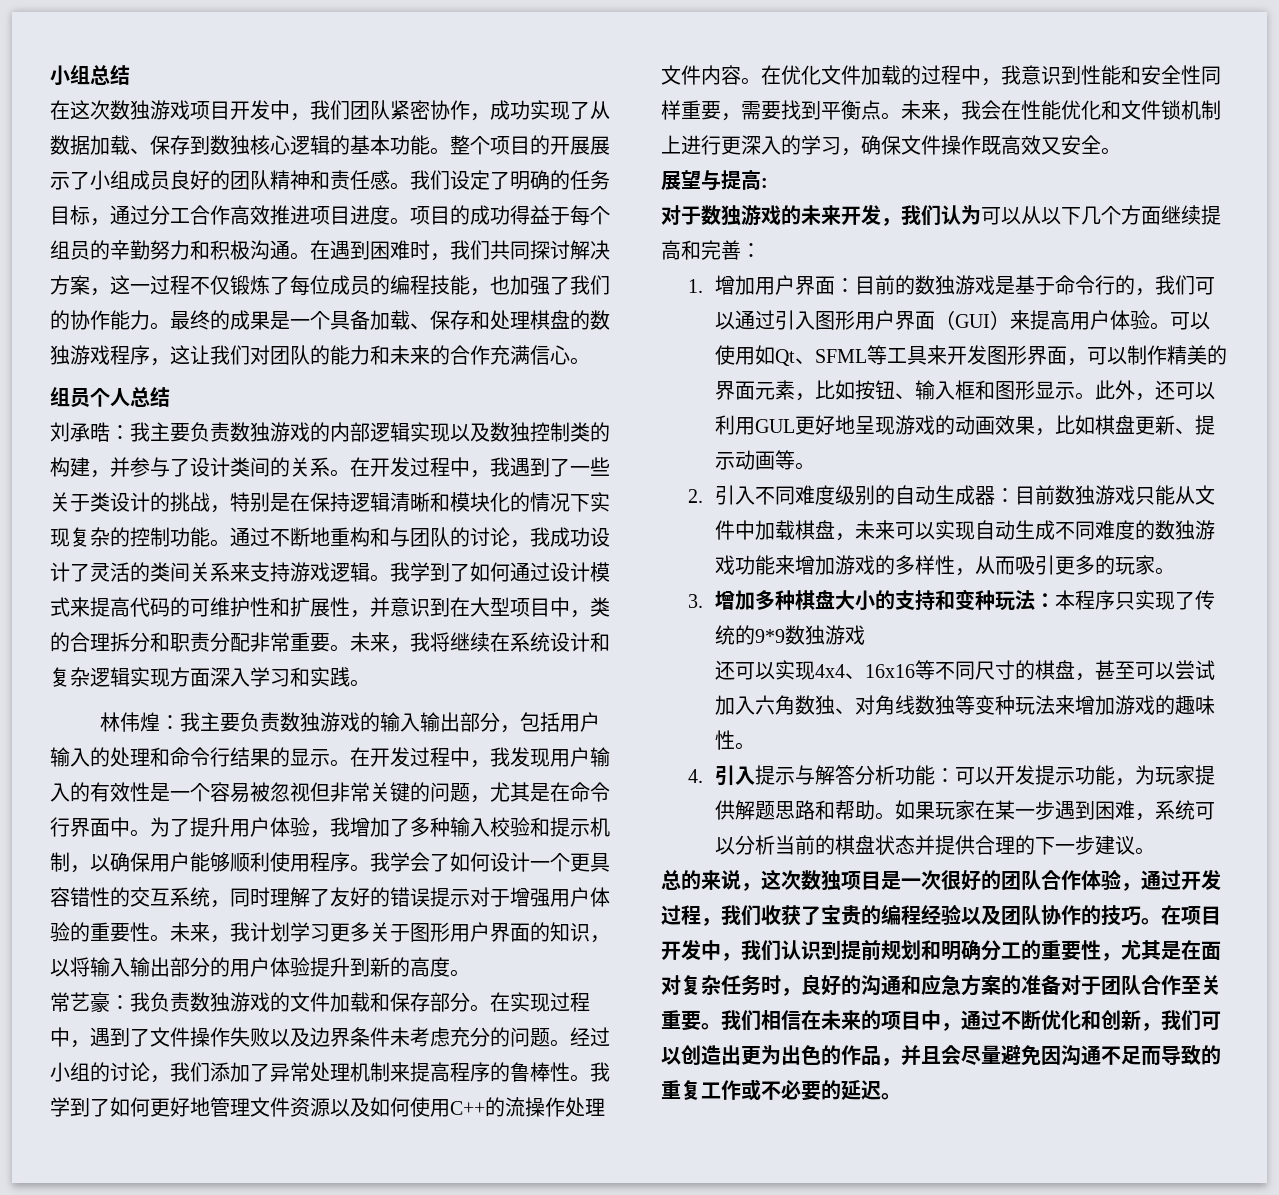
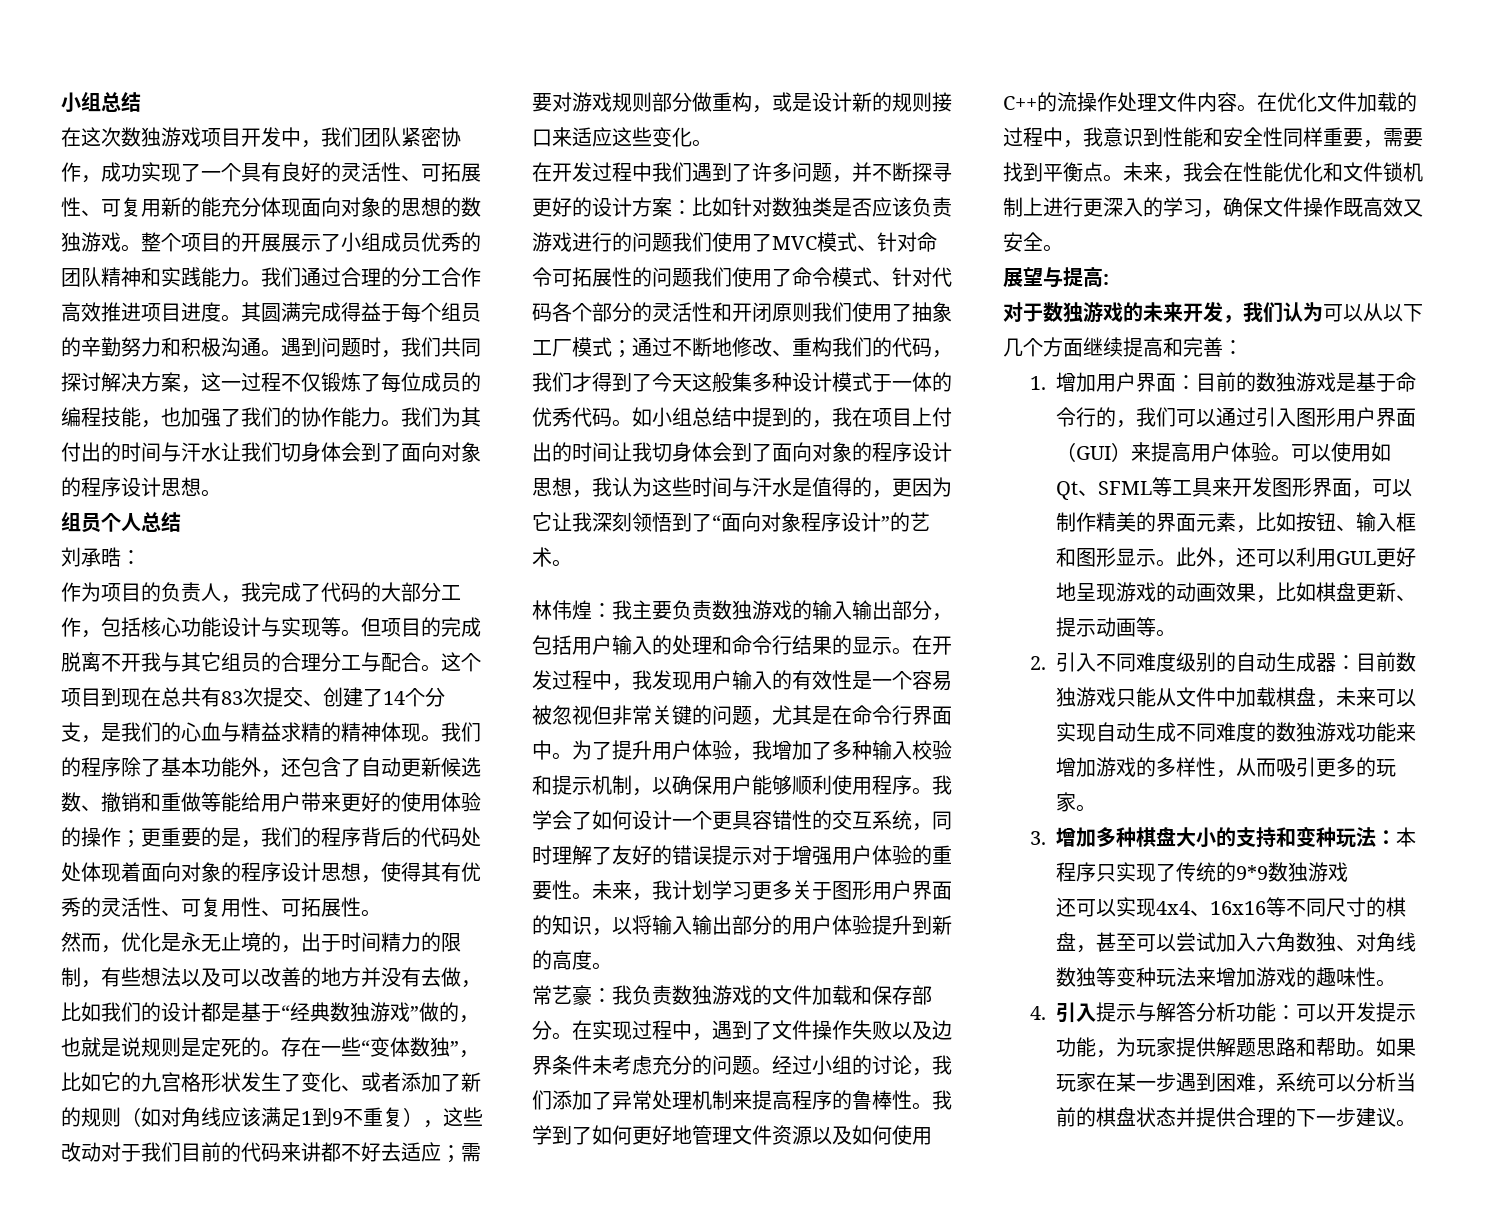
[590,101,610,119] [50,135,430,155] 从数据加载、保存到数独核心逻辑的基本功能 -> [201,162,481,182] [61,197,481,217] [61,232,121,252] 一个具有良好的灵活性、可拓展性、可复用新的能充分体现面向对象的思想的数独游戏
[170,170,210,190] 良好 -> [421,232,461,252] 优秀
[330,170,610,190] [50,205,150,226] 责任感。我们设定了明确的任务目标，通过 -> [161,267,401,287] 实践能力。我们通过合理的
[410,205,510,225] 项目的成功 -> [241,302,341,322] 其圆满完成
[310,240,410,260] 在遇到困难 -> [281,337,361,357] 遇到问题
[170,310,610,330] [50,345,570,366] 最终的成果是一个具备加载、保存和处理棋盘的数独游戏程序，这让我们对团队的能力和未来的合作充满信心 -> [401,407,481,427] [61,442,481,462] [61,477,201,497] 我们为其付出的时间与汗水让我们切身体会到了面向对象的程序设计思想
[130,422,610,442] [50,457,610,478] [50,492,610,513] [50,527,610,548] [50,562,610,582] [50,597,610,618] [50,632,610,653] [50,667,350,687] 我主要负责数独游戏的内部逻辑实现以及数独控制类的构建，并参与了设计类间的关系。在开发过程中，我遇到了一些关于类设计的挑战，特别是在保持逻辑清晰和模块化的情况下实现复杂的控制功能。通过不断地重构和与团队的讨论，我成功设计了灵活的类间关系来支持游戏逻辑。我学到了如何通过设计模式来提高代码的可维护性和扩展性，并意识到在大型项目中，类的合理拆分和职责分配非常重要。未来，我将继续在系统设计和复杂逻辑实现方面深入学习和实践 -> [61,582,461,603] [61,617,481,638] [61,652,481,672] [61,687,445,707] [61,722,481,743] [61,757,481,778] [61,792,481,813] [61,827,481,848] [61,862,481,883] [61,897,381,917] [61,932,461,953] [61,967,481,988] [61,1002,479,1023] [61,1037,479,1058] [61,1072,481,1092] [61,1107,483,1128] [61,1142,481,1163] [532,92,952,113] [532,127,712,147] [532,162,952,183] [532,197,952,217] [532,232,937,252] [532,267,952,287] [532,302,952,323] [532,337,952,358] [532,372,952,392] [532,407,952,428] [532,442,952,462] [532,477,952,498] [532,512,930,532] [532,547,552,567] // 作为项目的负责人，我完成了代码的大部分工作，包括核心功能设计与实现等。但项目的完成脱离不开我与其它组员的合理分工与配合。这个项目到现在总共有83次提交、创建了14个分支，是我们的心血与精益求精的精神体现。我们的程序除了基本功能外，还包含了自动更新候选数、撤销和重做等能给用户带来更好的使用体验的操作；更重要的是，我们的程序背后的代码处处体现着面向对象的程序设计思想，使得其有优秀的灵活性、可复用性、可拓展性。 // 然而，优化是永无止境的，出于时间精力的限制，有些想法以及可以改善的地方并没有去做，比如我们的设计都是基于“经典数独游戏”做的，也就是说规则是定死的。存在一些“变体数独”，比如它的九宫格形状发生了变化、或者添加了新的规则（如对角线应该满足1到9不重复），这些改动对于我们目前的代码来讲都不好去适应；需要对游戏规则部分做重构，或是设计新的规则接口来适应这些变化。 // 在开发过程中我们遇到了许多问题，并不断探寻更好的设计方案：比如针对数独类是否应该负责游戏进行的问题我们使用了MVC模式、针对命令可拓展性的问题我们使用了命令模式、针对代码各个部分的灵活性和开闭原则我们使用了抽象工厂模式；通过不断地修改、重构我们的代码，我们才得到了今天这般集多种设计模式于一体的优秀代码。如小组总结中提到的，我在项目上付出的时间让我切身体会到了面向对象的程序设计思想，我认为这些时间与汗水是值得的，更因为它让我深刻领悟到了“面向对象程序设计”的艺术
[661,869,1221,891] [661,904,1221,926] [661,940,1221,961] [661,974,1221,996] [661,1010,1221,1031] [661,1045,1221,1066] [661,1079,901,1101] // 总的来说，这次数独项目是一次很好的团队合作体验，通过开发过程，我们收获了宝贵的编程经验以及团队协作的技巧。在项目开发中，我们认识到提前规划和明确分工的重要性，尤其是在面对复杂任务时，良好的沟通和应急方案的准备对于团队合作至关重要。我们相信在未来的项目中，通过不断优化和创新，我们可以创造出更为出色的作品，并且会尽量避免因沟通不足而导致的重复工作或不必要的延迟。 -> (1417, 1123) none

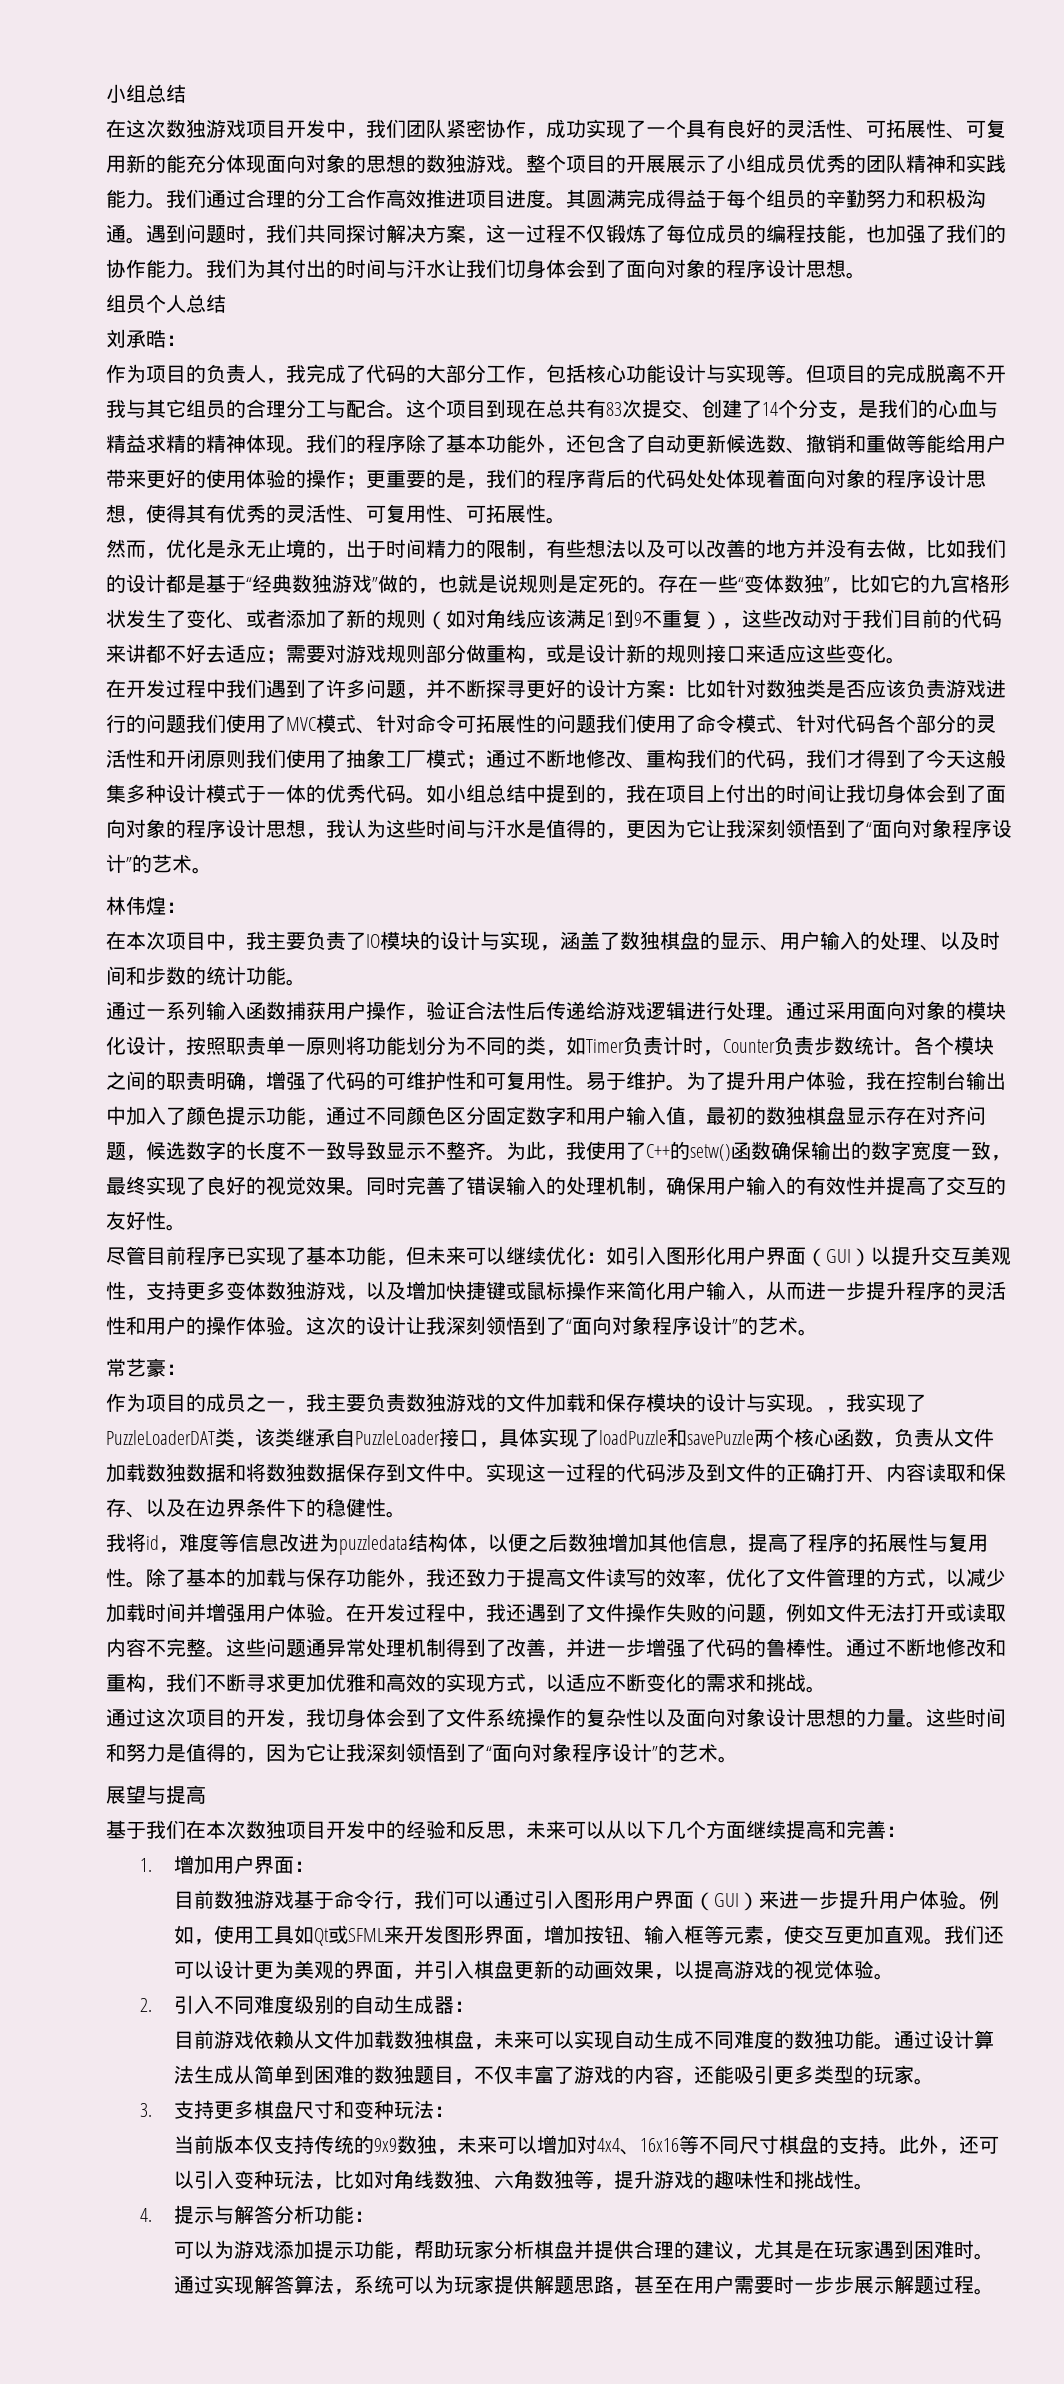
[612,600,952,621] [532,635,952,655] [532,670,952,691] [532,705,952,726] [532,740,552,760] 我主要负责数独游戏的输入输出部分，包括用户输入的处理和命令行结果的显示。在开发过程中，我发现用户输入的有效性是一个容易被忽视但非常关键的问题，尤其是在命令行界面中 -> [106,931,1000,951] [106,966,306,986] [106,1001,1006,1021] [106,1036,994,1056] [106,1071,666,1091] // 在本次项目中，我主要负责了IO模块的设计与实现，涵盖了数独棋盘的显示、用户输入的处理、以及时间和步数的统计功能。 // 通过一系列输入函数捕获用户操作，验证合法性后传递给游戏逻辑进行处理。通过采用面向对象的模块化设计，按照职责单一原则将功能划分为不同的类，如Timer负责计时，Counter负责步数统计。各个模块之间的职责明确，增强了代码的可维护性和可复用性。易于维护
[772,740,952,760] [532,775,952,796] [532,810,952,831] [532,845,952,865] [532,880,952,901] [532,915,952,936] [532,950,612,970] [532,985,632,1005] 增加了多种输入校验和提示机制，以确保用户能够顺利使用程序。我学会了如何设计一个更具容错性的交互系统，同时理解了友好的错误提示对于增强用户体验的重要性。未来，我计划学习更多关于图形用户界面的知识，以将输入输出部分的用户体验提升到新的高度。 // 常艺豪：我 -> [886,1071,1006,1090] [106,1106,986,1126] [106,1141,1011,1161] [106,1176,1006,1196] [106,1211,186,1231] [106,1246,1011,1267] [106,1281,1006,1301] [106,1316,818,1336] [106,1358,186,1377] [106,1393,366,1413] 在控制台输出中加入了颜色提示功能，通过不同颜色区分固定数字和用户输入值，最初的数独棋盘显示存在对齐问题，候选数字的长度不一致导致显示不整齐。为此，我使用了C++的setw()函数确保输出的数字宽度一致，最终实现了良好的视觉效果。同时完善了错误输入的处理机制，确保用户输入的有效性并提高了交互的友好性。 // 尽管目前程序已实现了基本功能，但未来可以继续优化：如引入图形化用户界面（GUI）以提升交互美观性，支持更多变体数独游戏，以及增加快捷键或鼠标操作来简化用户输入，从而进一步提升程序的灵活性和用户的操作体验。这次的设计让我深刻领悟到了“面向对象程序设计”的艺术。 // 常艺豪： // 作为项目的成员之一，我主要
[912,985,932,1005] [532,1020,712,1041] 部分。在实现过程中， -> [646,1393,926,1413] [106,1428,994,1448] [106,1463,1006,1483] [106,1498,406,1518] [106,1533,988,1555] [106,1568,1006,1588] [106,1603,526,1623] 模块的设计与实现。，我实现了PuzzleLoaderDAT类，该类继承自PuzzleLoader接口，具体实现了loadPuzzle和savePuzzle两个核心函数，负责从文件加载数独数据和将数独数据保存到文件中。实现这一过程的代码涉及到文件的正确打开、内容读取和保存、以及在边界条件下的稳健性。 // 我将id，难度等信息改进为puzzledata结构体，以便之后数独增加其他信息，提高了程序的拓展性与复用性。除了基本的加载与保存功能外，我还致力于提高文件读写的效率，优化了文件管理的方式，以减少加载时间并增强用户体验。在开发过程中，我还
[892,1020,952,1040] [532,1055,952,1076] [532,1090,952,1110] [532,1125,932,1145] [1003,92,1417,112] [1003,127,1423,148] [1003,162,1423,183] [1003,197,1423,218] [1003,232,1063,252] [1003,267,1109,288] [1003,302,1323,323] 以及边界条件未考虑充分的问题。经过小组的讨论，我们添加了异常处理机制来提高程序的鲁棒性。我学到了如何更好地管理文件资源以及如何使用C++的流操作处理文件内容。在优化文件加载的过程中，我意识到性能和安全性同样重要，需要找到平衡点。未来，我会在性能优化和文件锁机制上进行更深入的学习，确保文件操作既高效又安全。 // 展望与提高: // 对于数独游戏的未来开发，我们认为 -> [706,1603,1006,1623] [106,1638,1006,1658] [106,1673,826,1693] [106,1708,1006,1728] [106,1743,738,1763] [106,1785,206,1804] [106,1820,566,1840] 的问题，例如文件无法打开或读取内容不完整。这些问题通异常处理机制得到了改善，并进一步增强了代码的鲁棒性。通过不断地修改和重构，我们不断寻求更加优雅和高效的实现方式，以适应不断变化的需求和挑战。 // 通过这次项目的开发，我切身体会到了文件系统操作的复杂性以及面向对象设计思想的力量。这些时间和努力是值得的，因为它让我深刻领悟到了“面向对象程序设计”的艺术。 // 展望与提高 // 基于我们在本次数独项目开发中的经验和反思，未来
[1196,372,1357,392] 目前的数独游戏是 -> [174,1890,295,1909] // 目前数独游戏
[1096,407,1117,427] 的 -> (395, 1899) none
[1151,442,1392,462] [1056,477,1413,500] [1056,512,1417,533] [1056,547,1417,568] [1056,582,1417,603] [1056,617,1157,637] 提高用户体验。可以使用如Qt、SFML等工具来开发图形界面，可以制作精美的界面元素，比如按钮、输入框和图形显示。此外，还可以利用GUL更好地呈现游戏的动画效果，比如棋盘更新、提示动画等 -> [779,1890,1000,1910] [174,1925,1005,1946] [174,1960,875,1980] 进一步提升用户体验。例如，使用工具如Qt或SFML来开发图形界面，增加按钮、输入框等元素，使交互更加直观。我们还可以设计更为美观的界面，并引入棋盘更新的动画效果，以提高游戏的视觉体验
[1356,652,1417,672] [1056,687,1277,707] 目前数独游戏只能从文件中加载 -> [174,2030,435,2050] // 目前游戏依赖从文件加载数独
[1316,722,1417,742] [1056,757,1277,778] 游戏功能来增加游戏的多样性，从而 -> [834,2030,995,2050] [174,2065,735,2085] 功能。通过设计算法生成从简单到困难的数独题目，不仅丰富了游戏的内容，还能
(1357, 767) none -> [814,2065,855,2084] 类型
[1056,826,1417,848] [1056,862,1349,882] [1056,897,1157,917] 增加多种棋盘大小的支持和变种玩法：本程序只实现了传统的9*9数独游戏 // 还可以实现 -> [174,2100,455,2119] [174,2135,598,2155] 支持更多棋盘尺寸和变种玩法： // 当前版本仅支持传统的9x9数独，未来可以增加对
[1366,897,1407,917] [1056,932,1417,953] [1056,967,1257,987] 的棋盘，甚至可以尝试加入六角数独、对角线数独等变种玩法来增加 -> [779,2135,1000,2155] [174,2170,655,2190] 棋盘的支持。此外，还可以引入变种玩法，比如对角线数独、六角数独等，提升
(1377, 977) none -> [774,2170,855,2189] 和挑战性
[1056,1002,1097,1023] 引入 -> (153, 2215) none
[1296,1002,1417,1022] [1056,1037,1117,1058] 可以开发提示功能， -> [174,2240,995,2260] [174,2275,435,2295] // 可以为游戏添加提示功能，帮助玩家分析棋盘并提供合理的建议，尤其是在玩家遇到困难时。通过实现解答算法，系统可以
[1296,1037,1417,1057] [1056,1072,1417,1093] [1056,1107,1397,1127] 和帮助。如果玩家在某一步遇到困难，系统可以分析当前的棋盘状态并提供合理的下一步建议 -> [614,2275,975,2295] ，甚至在用户需要时一步步展示解题过程

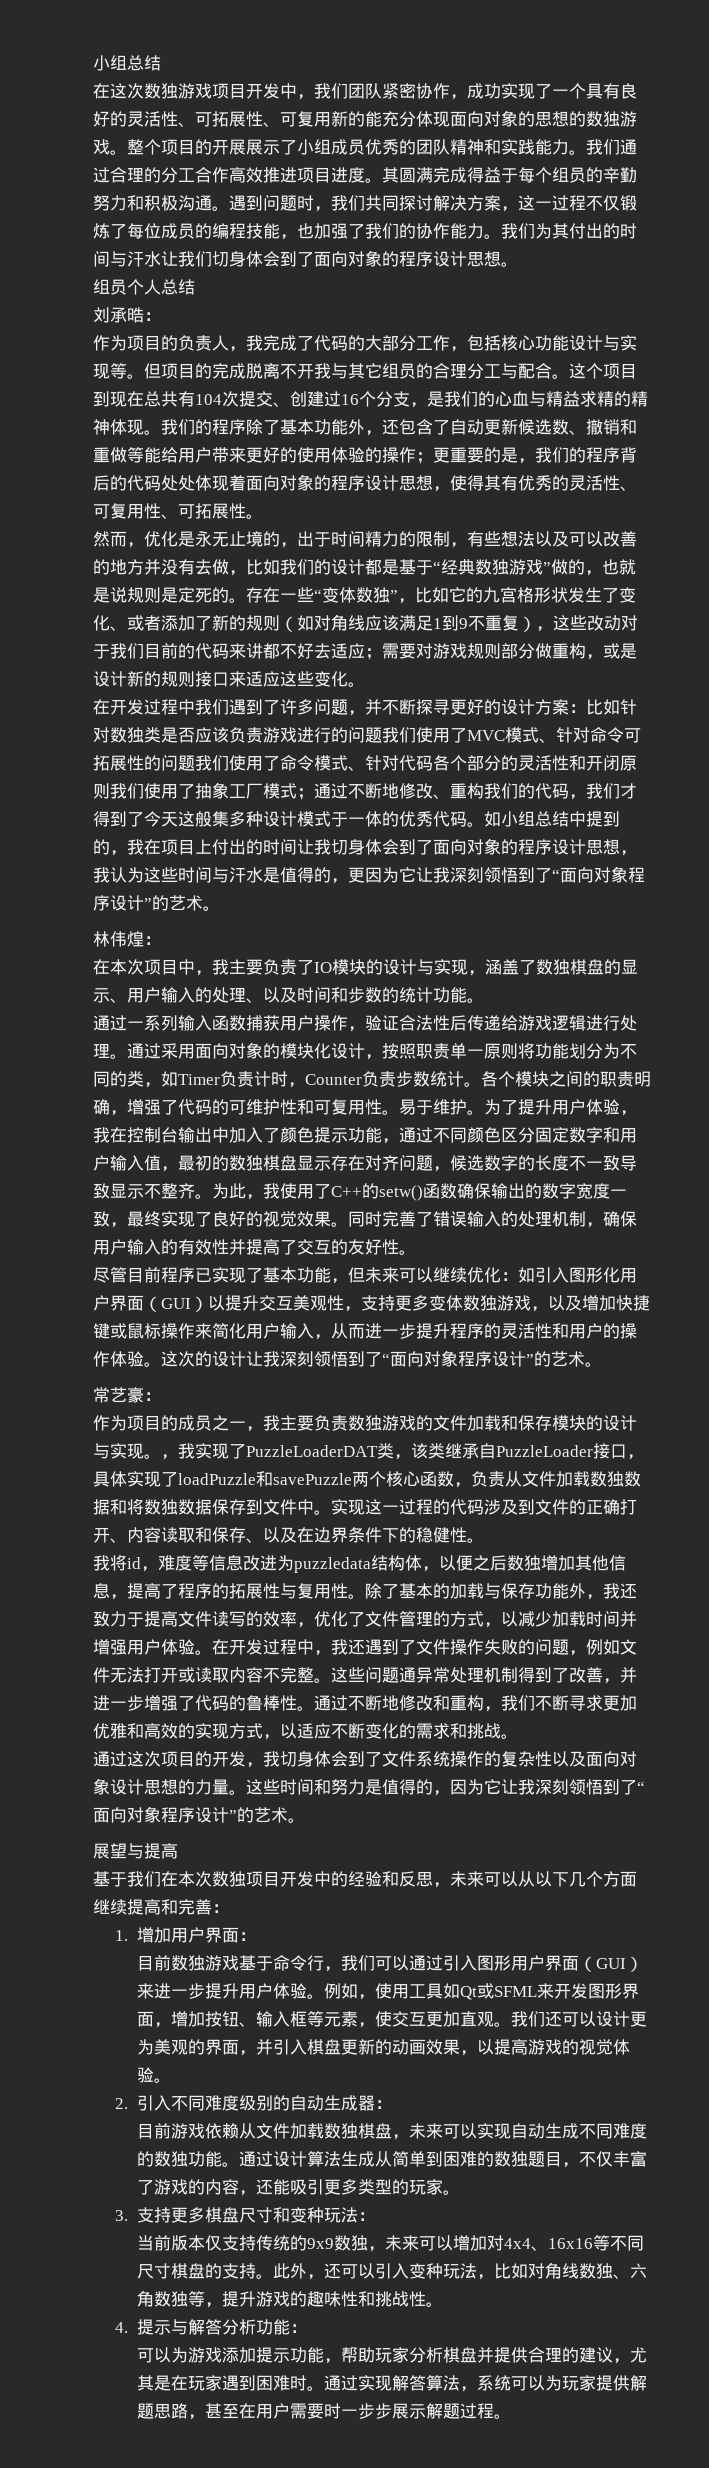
[606,402,622,416] 83 -> [195,394,222,405] 104
[742,400,778,418] 了14 -> [324,391,359,407] 过16

